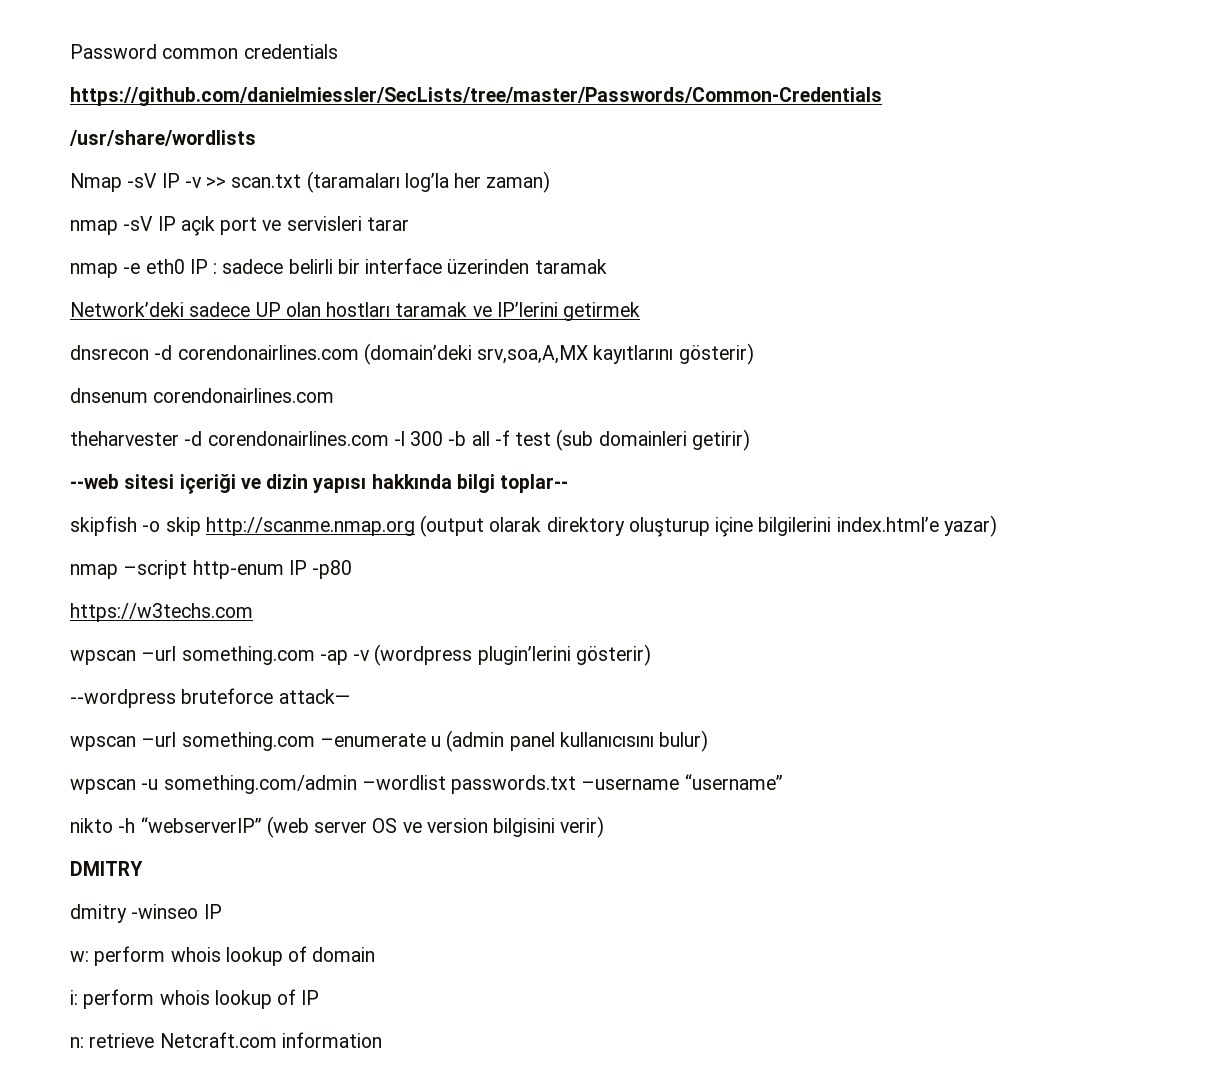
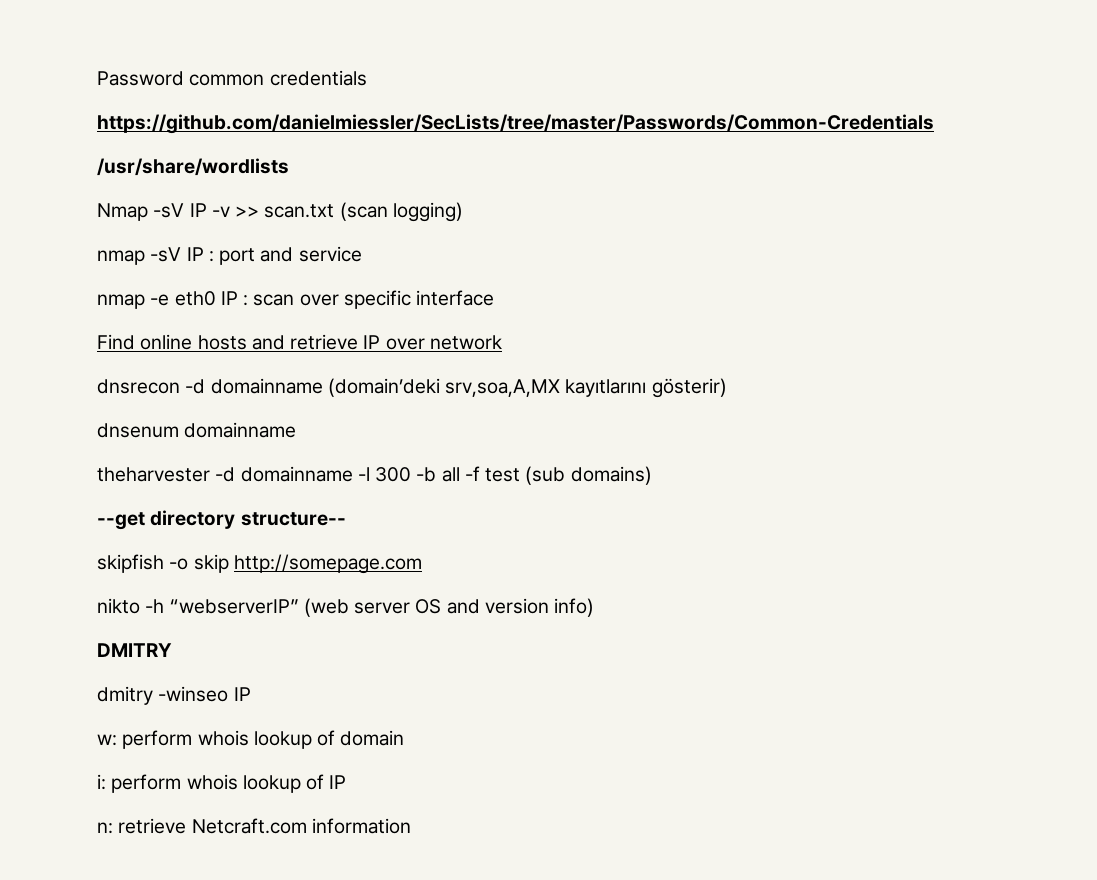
[306,171,551,193] (taramaları log’la her zaman) -> [339,202,463,222] (scan logging)
[180,216,409,236] açık port ve servisleri tarar -> [208,246,362,265] : port and service
[222,258,607,274] [70,302,641,321] sadece belirli bir interface üzerinden taramak // Network’deki sadece UP olan hostları taramak ve IP’lerini getirmek -> [253,290,495,309] [97,334,502,350] scan over specific interface // Find online hosts and retrieve IP over network
[177,345,359,360] corendonairlines.com -> [210,378,323,394] domainname
[153,388,335,403] corendonairlines.com -> [184,422,297,438] domainname
[207,431,389,446] corendonairlines.com -> [240,466,353,482] domainname
[598,429,750,451] [70,474,569,494] [70,515,997,537] [70,560,353,579] [70,603,253,622] [70,644,651,666] [70,688,350,708] [70,730,709,752] [70,774,783,794] domainleri getirir) // --web sitesi içeriği ve dizin yapısı hakkında bilgi toplar-- // skipfish -o skip http://scanme.nmap.org (output olarak direktory oluşturup içine bilgilerini index.html’e yazar) // nmap –script http-enum IP -p80 // https://w3techs.com // wpscan –url something.com -ap -v (wordpress plugin’lerini gösterir) // --wordpress bruteforce attack— // wpscan –url something.com –enumerate u (admin panel kullanıcısını bulur) // wpscan -u something.com/admin –wordlist passwords.txt –username “username” -> [570,466,652,485] [97,510,346,530] [97,554,422,574] domains) // --get directory structure-- // skipfish -o skip http://somepage.com
[402,816,605,838] ve version bilgisini verir) -> [446,598,595,617] and version info)

